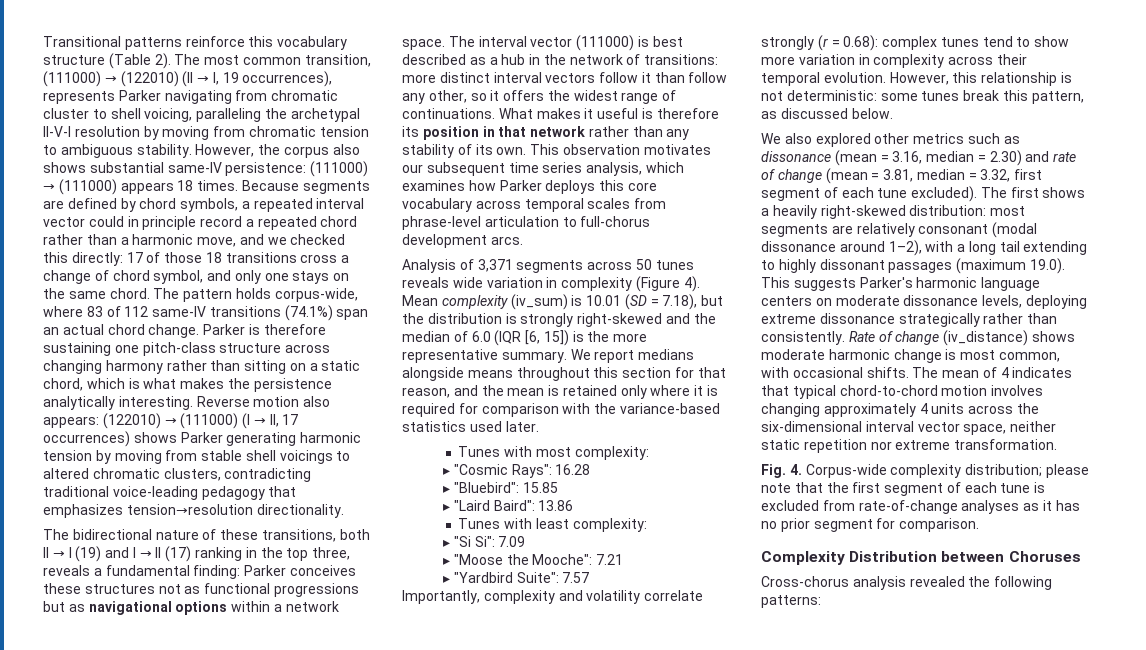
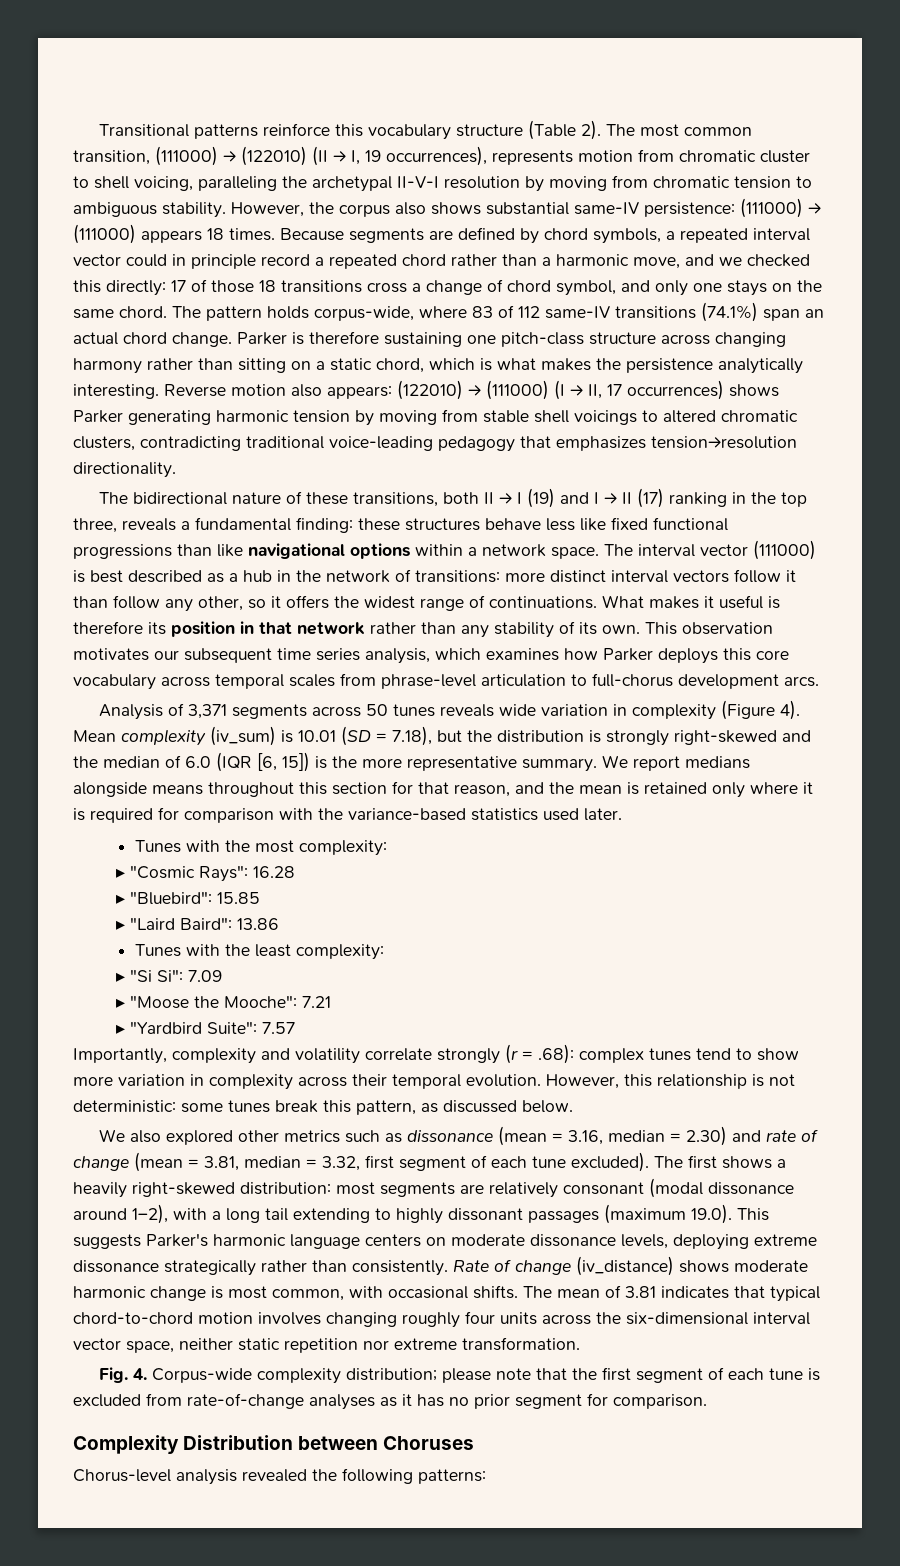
[118,90,232,104] Parker navigating -> [578,150,633,162] motion
[244,565,356,576] [43,583,359,597] [43,601,85,612] Parker conceives these structures not as functional progressions but as -> [358,517,728,531] [73,544,243,559] these structures behave less like fixed functional progressions than like
(533, 451) none -> [224,840,250,852] the
(533, 523) none -> [224,944,250,956] the
[843,35,879,51] 0.68): -> [538,1044,574,1064] .68):
[1000,367,1009,378] 4 -> [625,1286,656,1298] 3.81
[823,403,928,417] approximately 4 -> [402,1311,495,1328] roughly four
[761,576,849,587] Cross-chorus -> [73,1469,171,1482] Chorus-level

